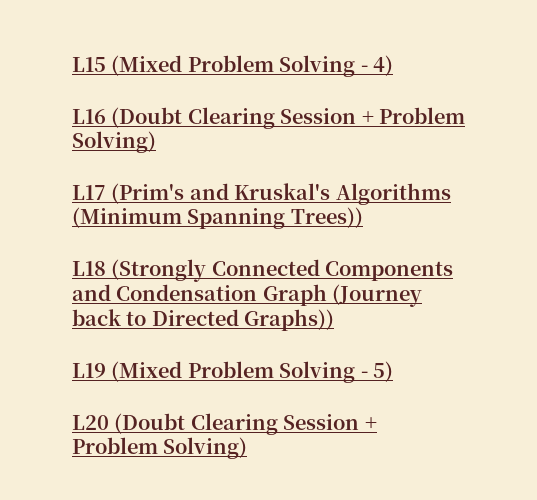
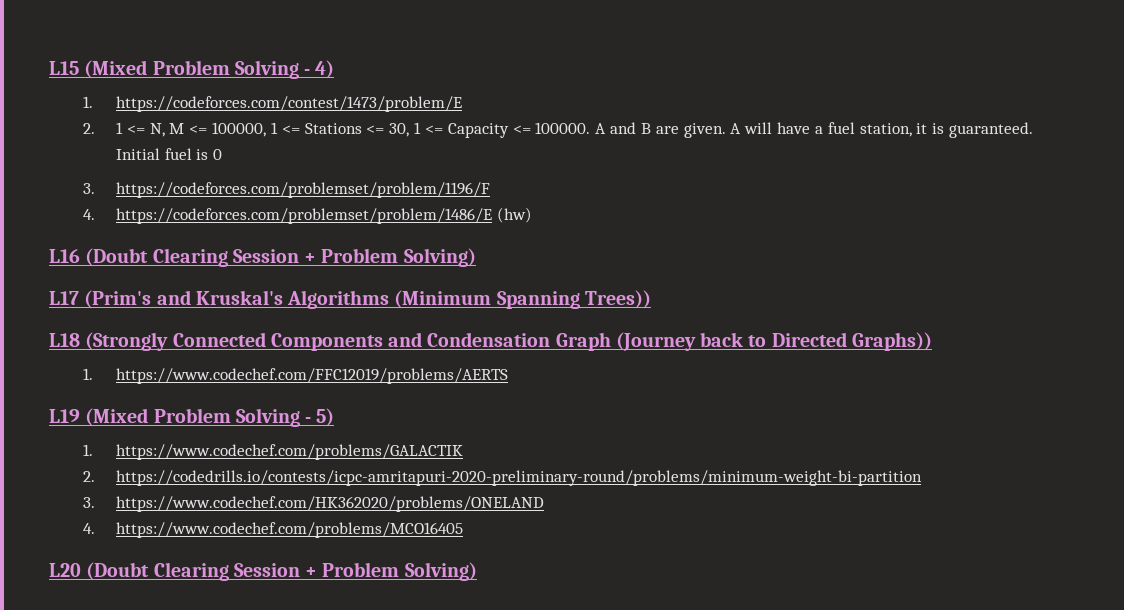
(393, 65) none -> [82,96,462,112] [82,122,1034,138] [115,148,222,160] [82,182,490,198] [82,207,532,224] // 1. https://codeforces.com/contest/1473/problem/E // 2. 1 <= N, M <= 100000, 1 <= Stations <= 30, 1 <= Capacity <= 100000. A and B are given. A will have a fuel station, it is guaranteed. Initial fuel is 0 // 3. https://codeforces.com/problemset/problem/1196/F // 4. https://codeforces.com/problemset/problem/1486/E (hw)
(335, 320) none -> [82,368,508,384] // 1. https://www.codechef.com/FFC12019/problems/AERTS
(393, 371) none -> [82,444,463,460] [82,470,922,486] [82,496,544,512] [82,522,463,538] // 1. https://www.codechef.com/problems/GALACTIK // 2. https://codedrills.io/contests/icpc-amritapuri-2020-preliminary-round/problems/minimum-weight-bi-partition // 3. https://www.codechef.com/HK362020/problems/ONELAND // 4. https://www.codechef.com/problems/MCO16405

